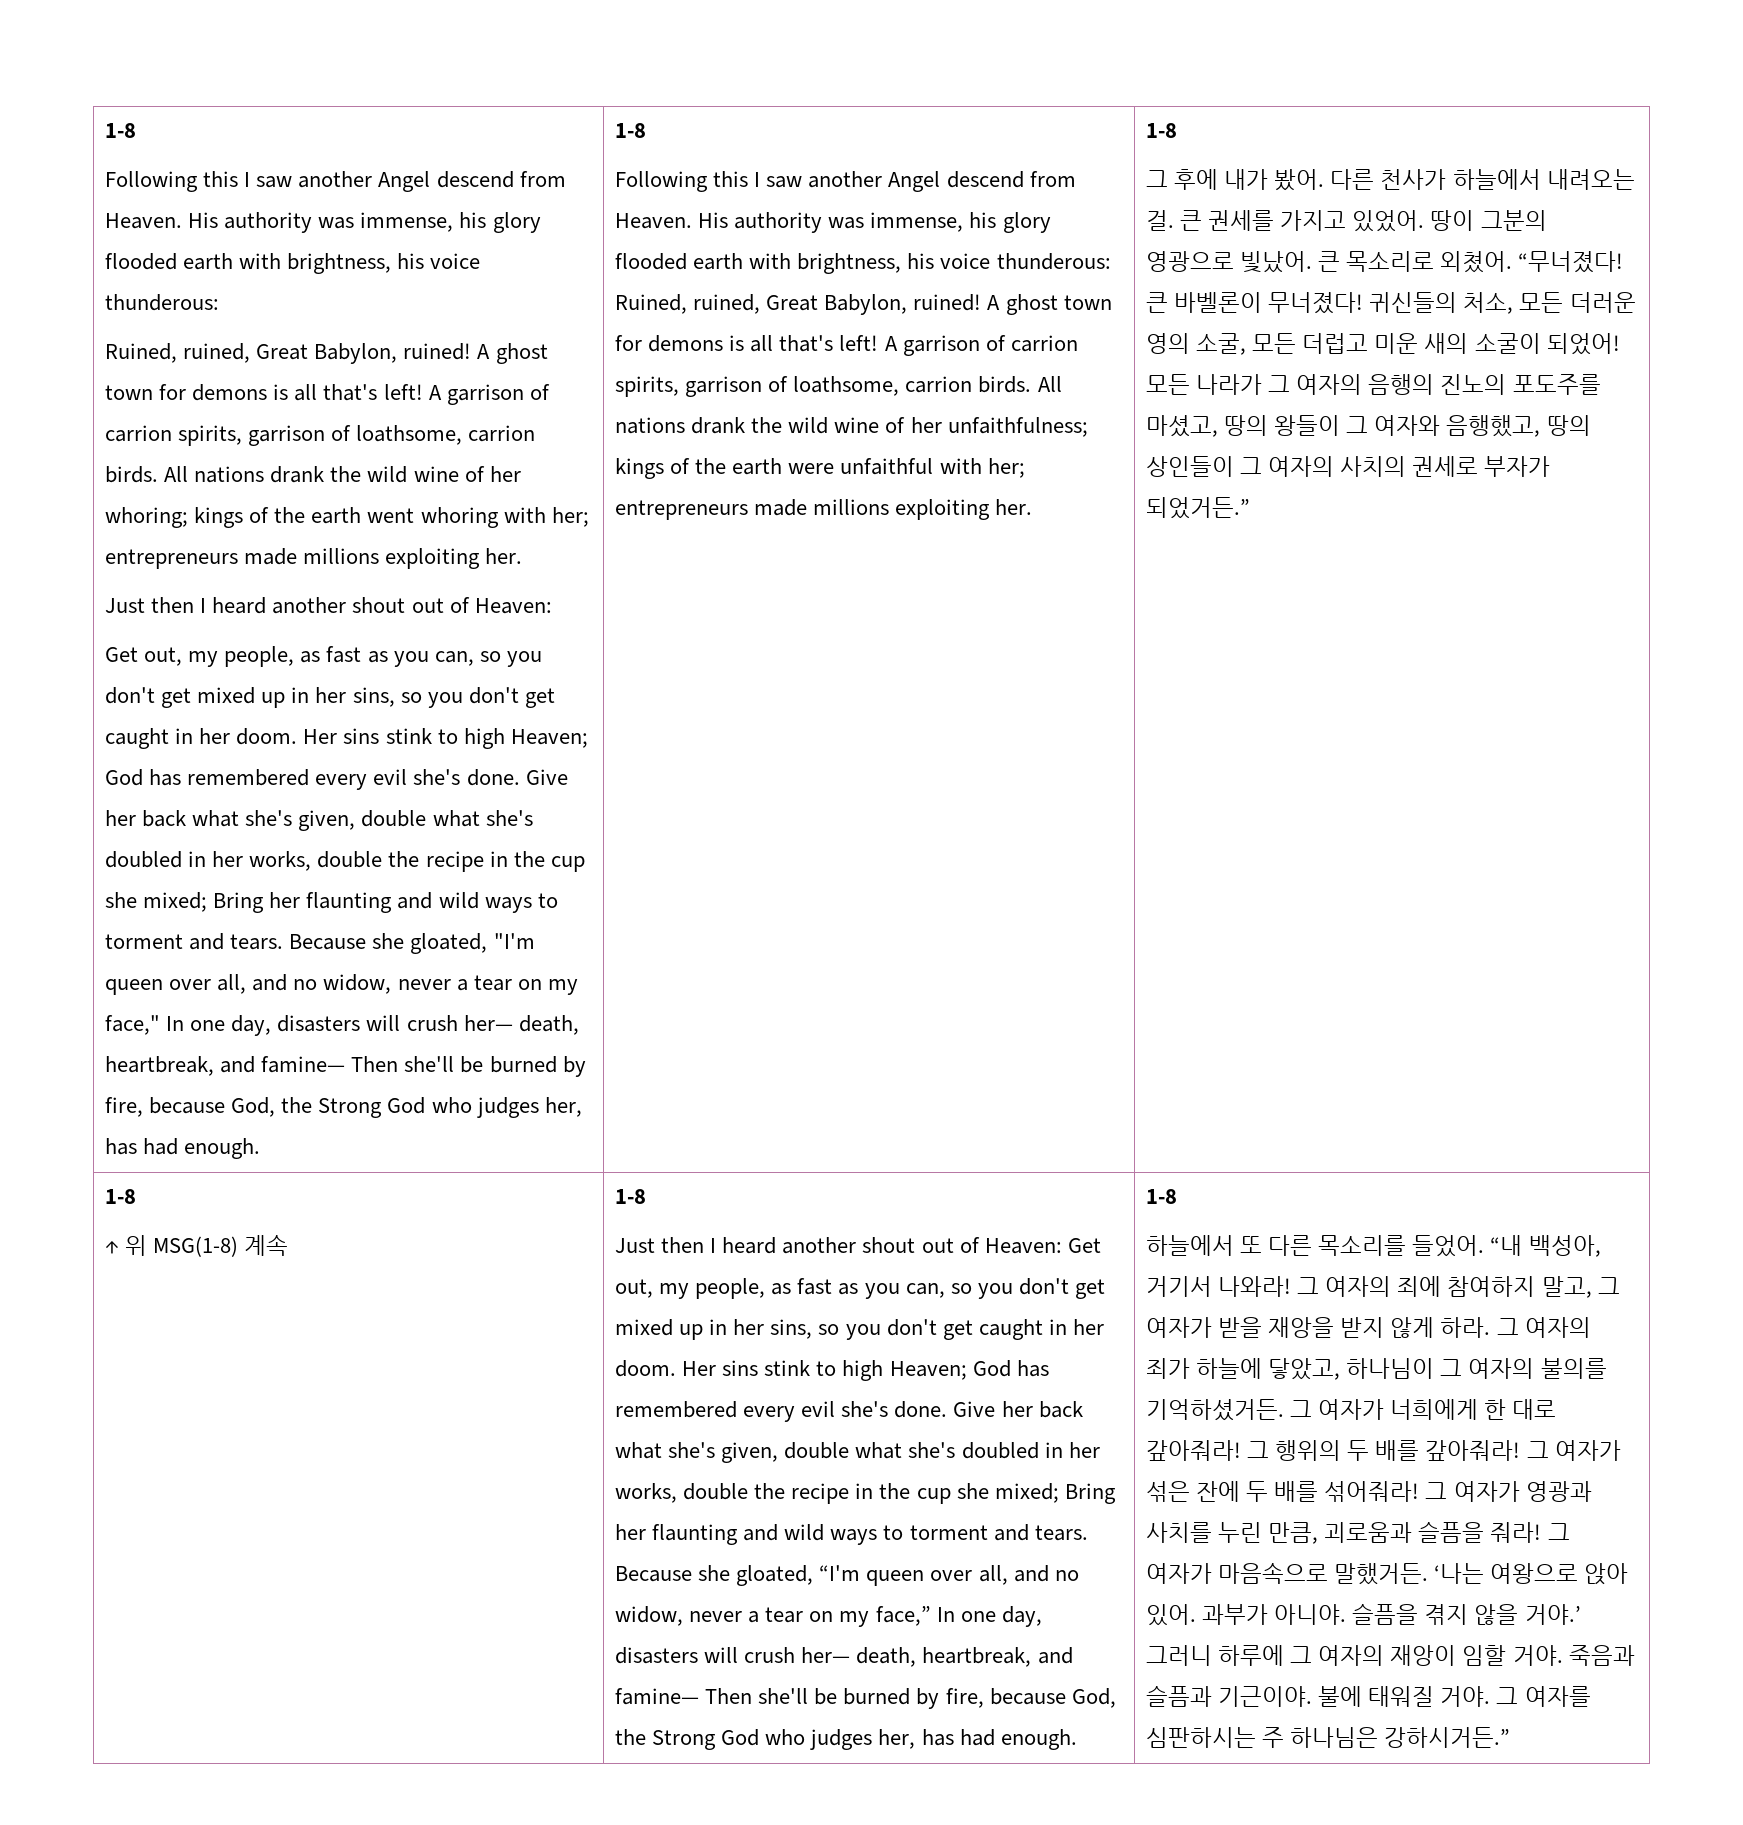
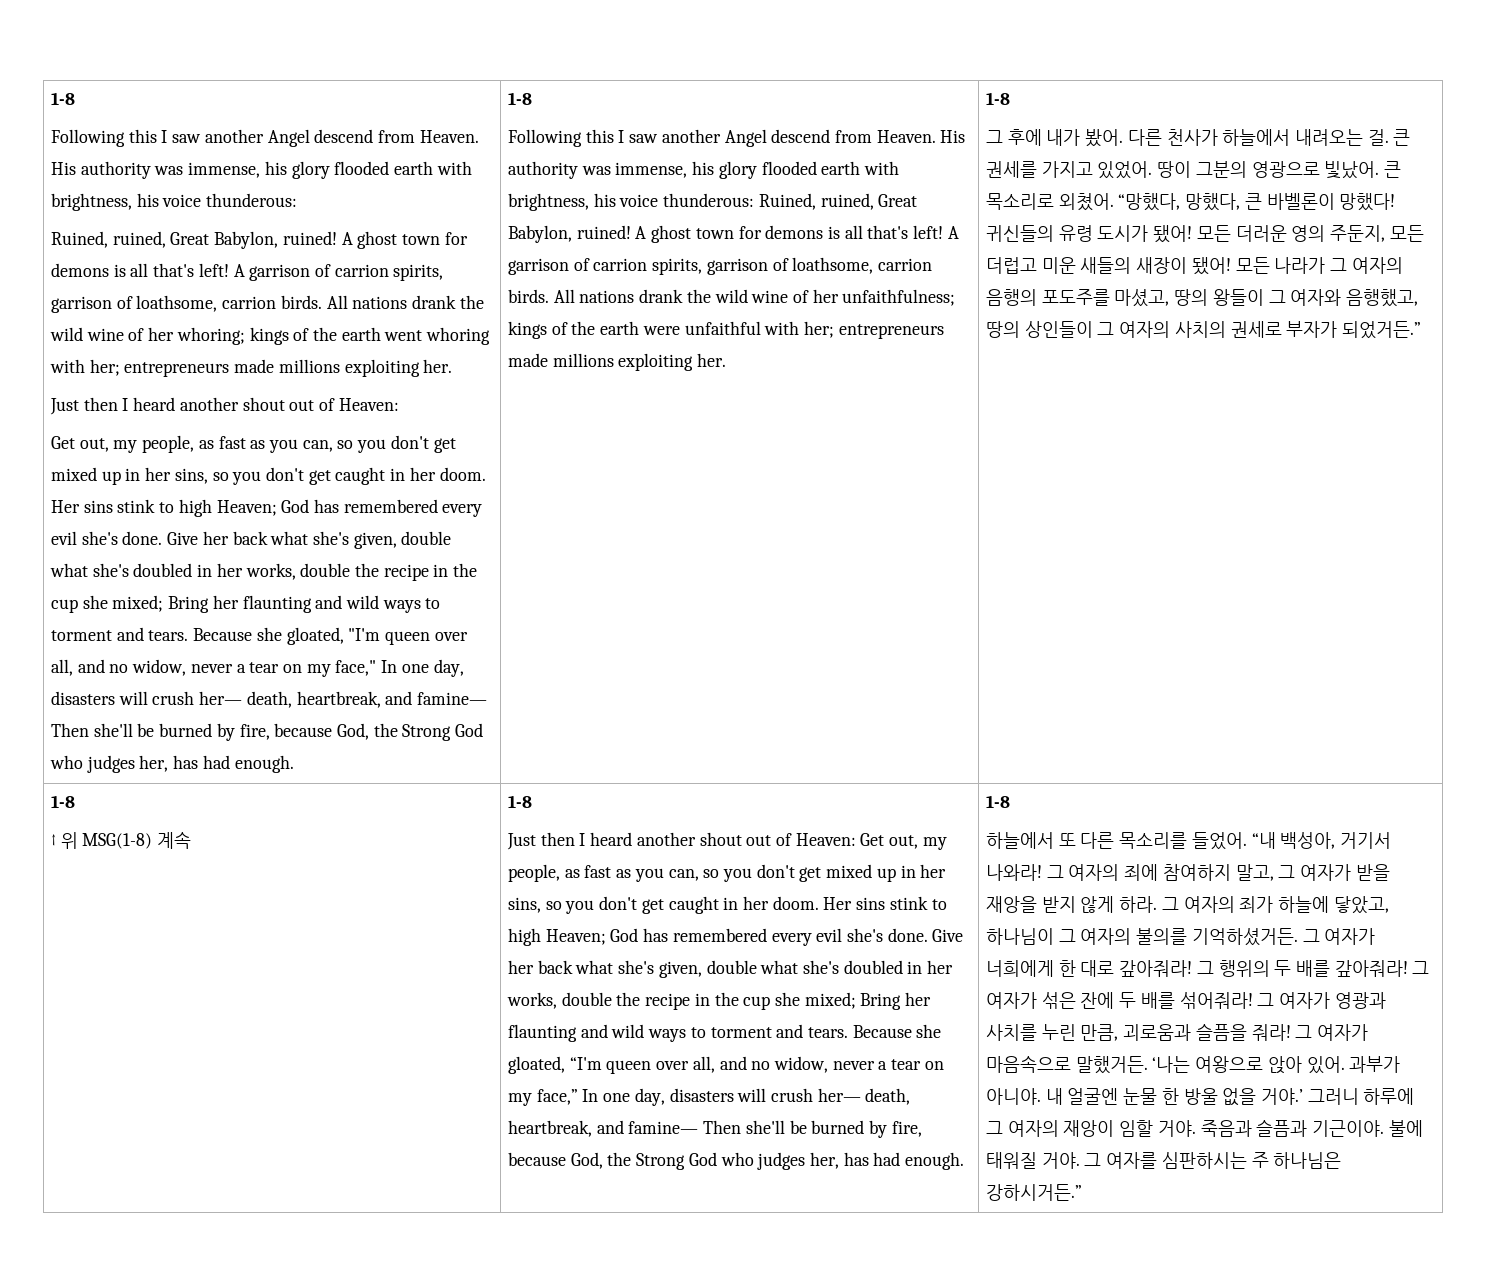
[1518,251,1624,273] [1146,292,1514,314] “무너졌다! 큰 바벨론이 무너졌다! 귀신들의 처소, -> [1118,193,1396,211] [985,225,1193,243] “망했다, 망했다, 큰 바벨론이 망했다! 귀신들의 유령 도시가 됐어!
[1196,333,1247,355] 소굴, -> [1330,225,1386,242] 주둔지,
[1424,333,1620,355] 새의 소굴이 되었어! -> [1080,257,1231,275] 새들의 새장이 됐어!
[1440,374,1507,395] 진노의 -> (1037, 297) none
[1352,1603,1519,1625] 슬픔을 겪지 않을 -> [1045,1088,1257,1106] 내 얼굴엔 눈물 한 방울 없을

